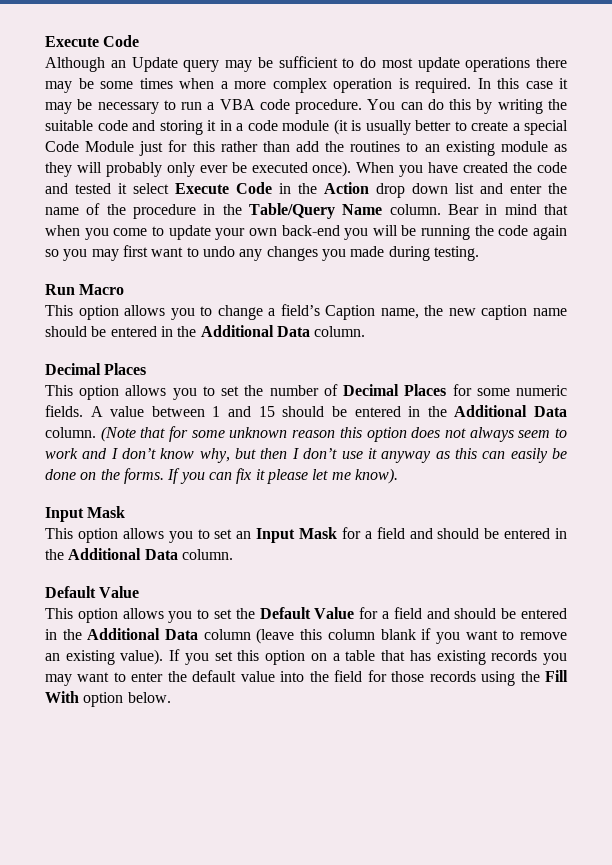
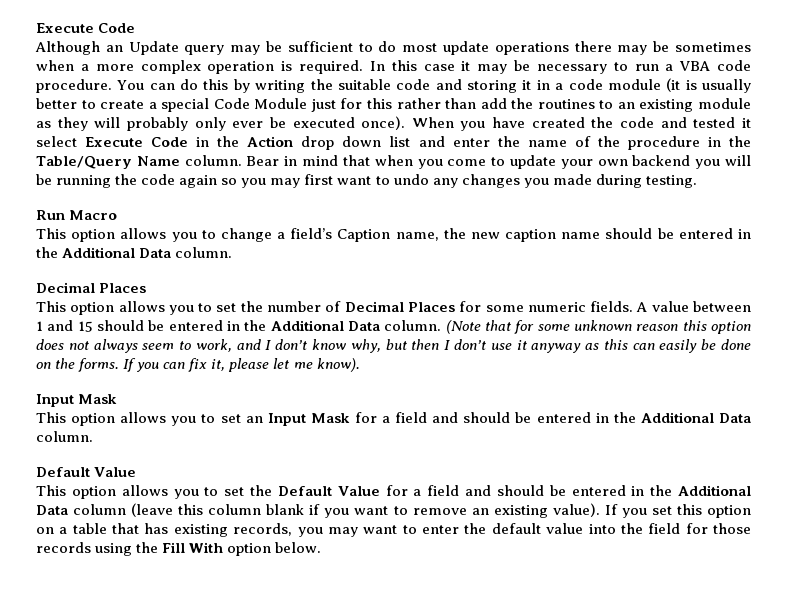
[100,78,173,89] some times -> [675,42,751,52] sometimes
[281,225,340,236] back-end -> [632,155,691,166] backend
[45,448,78,459] work -> [195,339,232,352] work,
[255,469,265,480] it -> [211,359,226,371] it,
[491,650,538,661] records -> [233,523,293,536] records,

